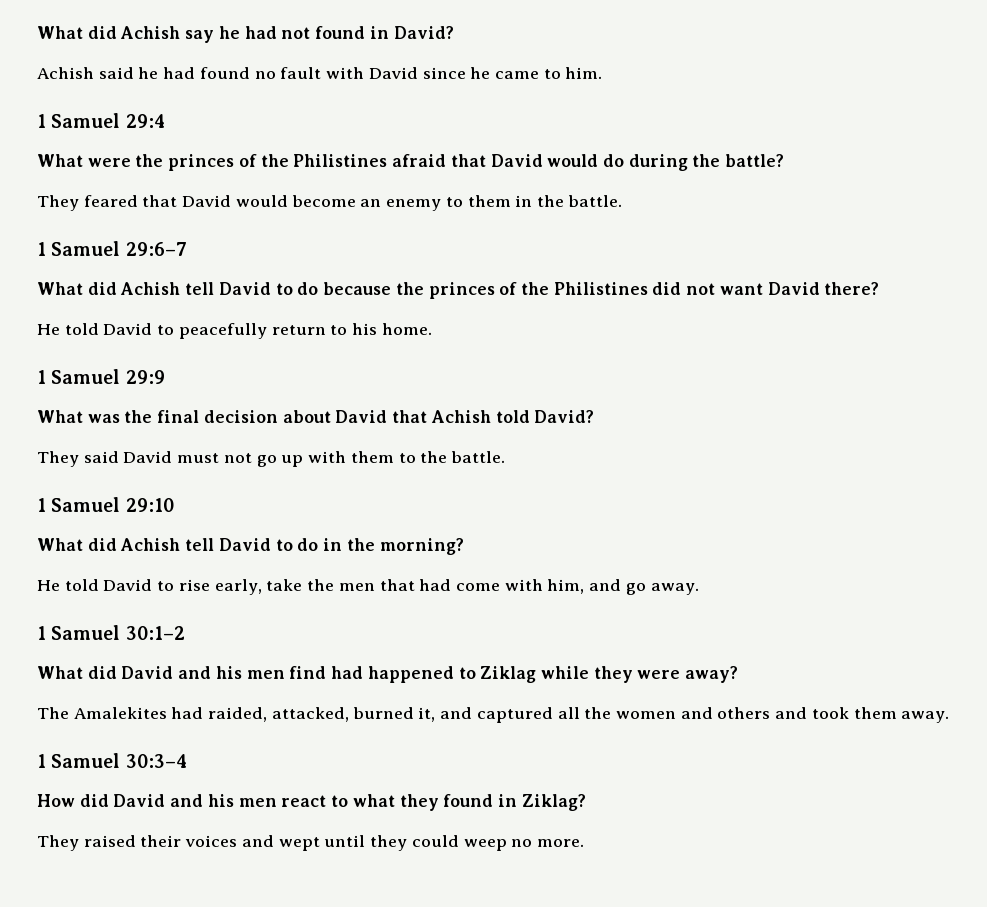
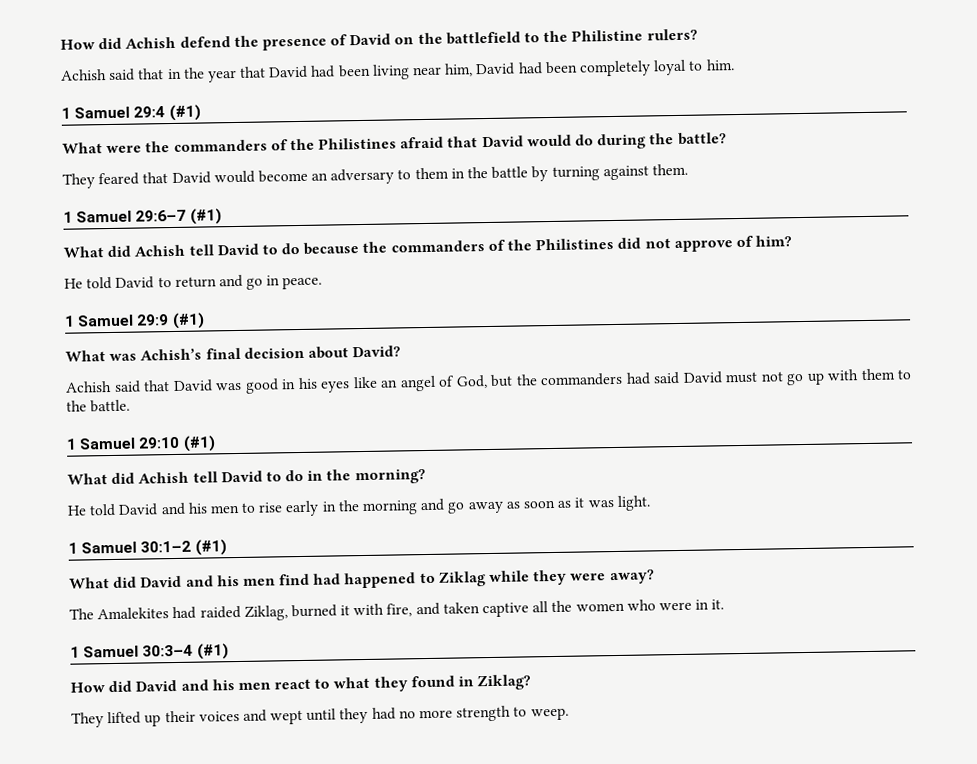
[37,26,454,43] [37,67,539,79] What did Achish say he had not found in David? // Achish said he had found no fault with David since he came -> [60,28,698,51] [60,59,687,83] How did Achish defend the presence of David on the battlefield to the Philistine rulers? // Achish said that in the year that David had been living near him, David had been completely loyal
(165, 121) none -> [168,104,201,122] (#1)
[168,154,235,171] princes -> [173,139,268,152] commanders
[386,199,442,211] enemy -> [330,168,395,185] adversary
[567,195,622,207] battle. -> [491,163,688,182] battle by turning against them.
(187, 249) none -> [189,208,222,225] (#1)
[428,282,495,299] princes -> [390,240,485,253] commanders
[719,282,880,295] [37,323,432,339] want David there? // He told David to peacefully return to his home. -> [673,235,793,253] [64,274,323,290] approve of him? // He told David to return and go in peace.
(165, 377) none -> [171,312,205,330] (#1)
[124,410,153,423] the -> [140,348,203,361] Achish’s
[335,410,595,423] [37,451,79,467] David that Achish told David? // They -> [352,345,402,358] [65,372,651,394] David? // Achish said that David was good in his eyes like an angel of God, but the commanders had
(174, 505) none -> [182,435,216,452] (#1)
[157,579,699,595] to rise early, take the men that had come with him, and go away. -> [160,495,651,517] and his men to rise early in the morning and go away as soon as it was light.
(185, 633) none -> [194,539,227,556] (#1)
[208,707,950,723] raided, attacked, burned it, and captured all the women and others and took them away. -> [199,599,725,621] raided Ziklag, burned it with fire, and taken captive all the women who were in it.
(187, 761) none -> [196,643,229,660] (#1)
[83,835,136,847] raised -> [107,711,162,727] lifted up
[411,835,584,851] could weep no more. -> [371,705,569,722] had no more strength to weep.

